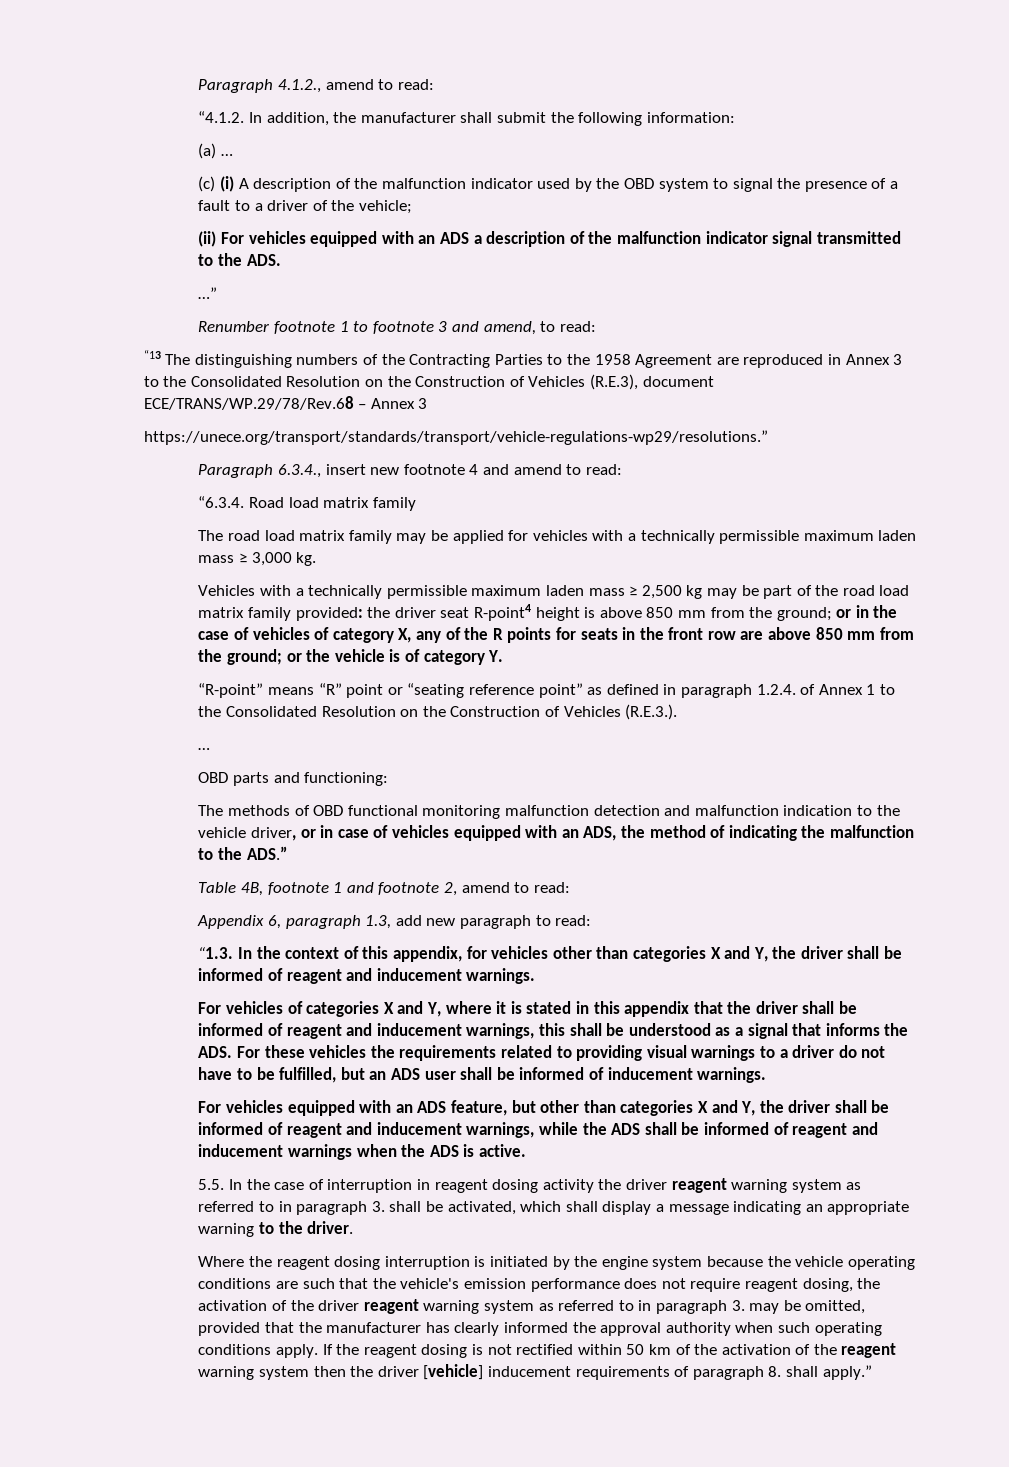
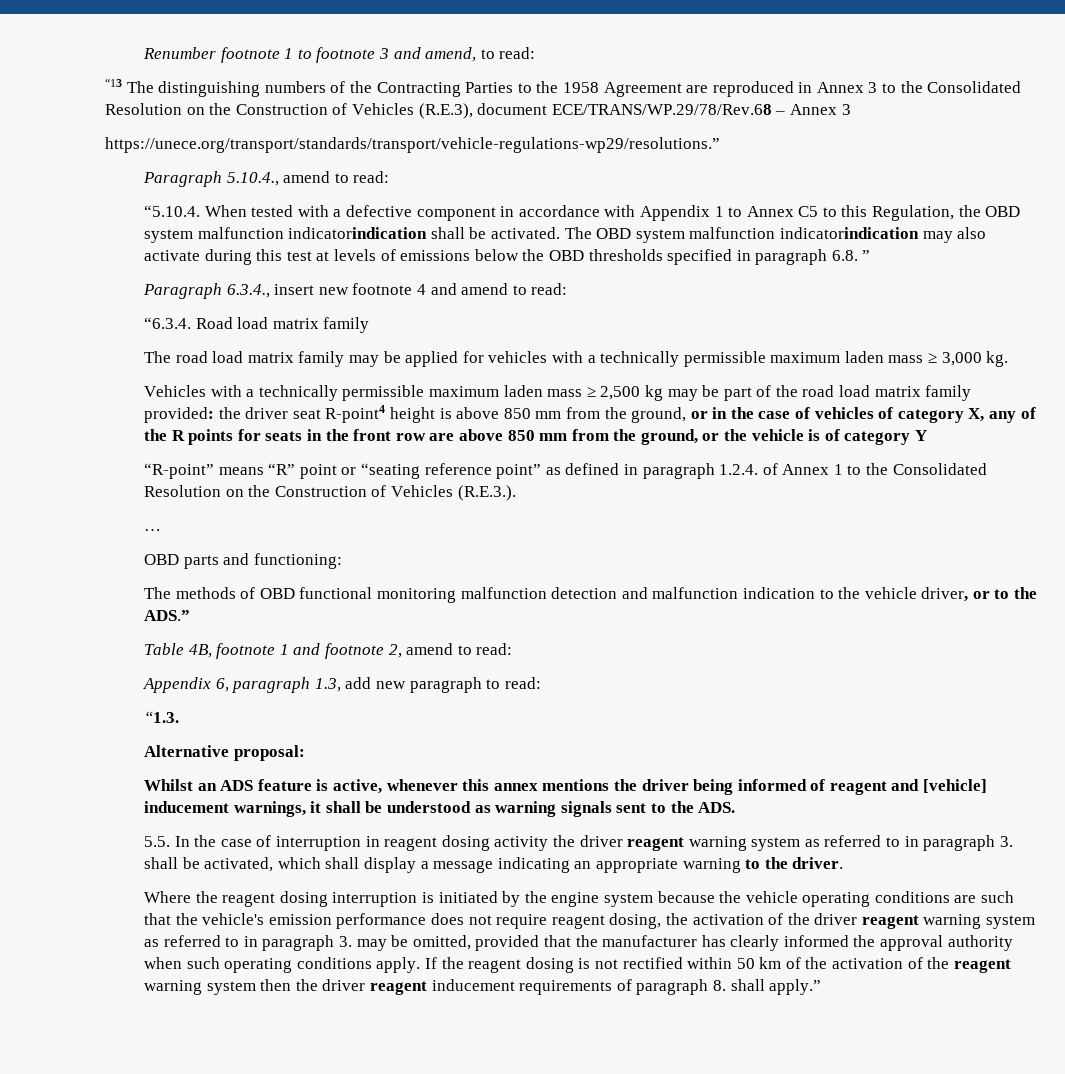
[198,79,434,93] [198,111,735,126] [198,143,234,159] [198,176,899,192] [198,200,412,214] [198,231,901,247] [198,253,281,266] [198,287,218,299] Paragraph 4.1.2., amend to read: // “4.1.2. In addition, the manufacturer shall submit the following information: // (a) … // (c) (i) A description of the malfunction indicator used by the OBD system to signal the presence of a fault to a driver of the vehicle; // (ii) For vehicles equipped with an ADS a description of the malfunction indicator signal transmitted to the ADS. // …” // -> (143, 53) none
(768, 437) none -> [143,171,390,187] [144,205,1021,221] [144,227,987,243] [144,249,871,265] // Paragraph 5.10.4., amend to read: // “5.10.4. When tested with a defective component in accordance with Appendix 1 to Annex C5 to this Regulation, the OBD system malfunction indicatorindication shall be activated. The OBD system malfunction indicatorindication may also activate during this test at levels of emissions below the OBD thresholds specified in paragraph 6.8. ”
[776,607,832,621] ground; -> [631,407,687,423] ground,
[227,649,283,665] ground; -> [640,429,698,445] ground,
[488,650,504,662] Y. -> [915,430,928,441] Y
[320,825,914,841] in case of vehicles equipped with an ADS, the method of indicating the malfunction -> (990, 595) none
[238,946,903,962] [198,968,536,984] [198,1001,858,1017] [198,1023,565,1039] In the context of this appendix, for vehicles other than categories X and Y, the driver shall be informed of reagent and inducement warnings. // For vehicles of categories X and Y, where it is stated in this appendix that the driver shall be informed of reagent and inducement warnings, this -> [144,745,305,761] [144,779,988,795] [144,801,322,817] // Alternative proposal: // Whilst an ADS feature is active, whenever this annex mentions the driver being informed of reagent and [vehicle] inducement warnings, it
[734,1023,909,1039] [198,1045,886,1061] [198,1067,767,1083] [198,1100,890,1116] [198,1122,878,1138] [198,1144,526,1160] a signal that informs the ADS. For these vehicles the requirements related to providing visual warnings to a driver do not have to be fulfilled, but an ADS user shall be informed of inducement warnings. // For vehicles equipped with an ADS feature, but other than categories X and Y, the driver shall be informed of reagent and inducement warnings, while the ADS shall be informed of reagent and inducement warnings when the ADS is active. -> [495,801,736,817] warning signals sent to the ADS.
[423,1364,484,1380] [vehicle] -> [369,981,427,995] reagent

